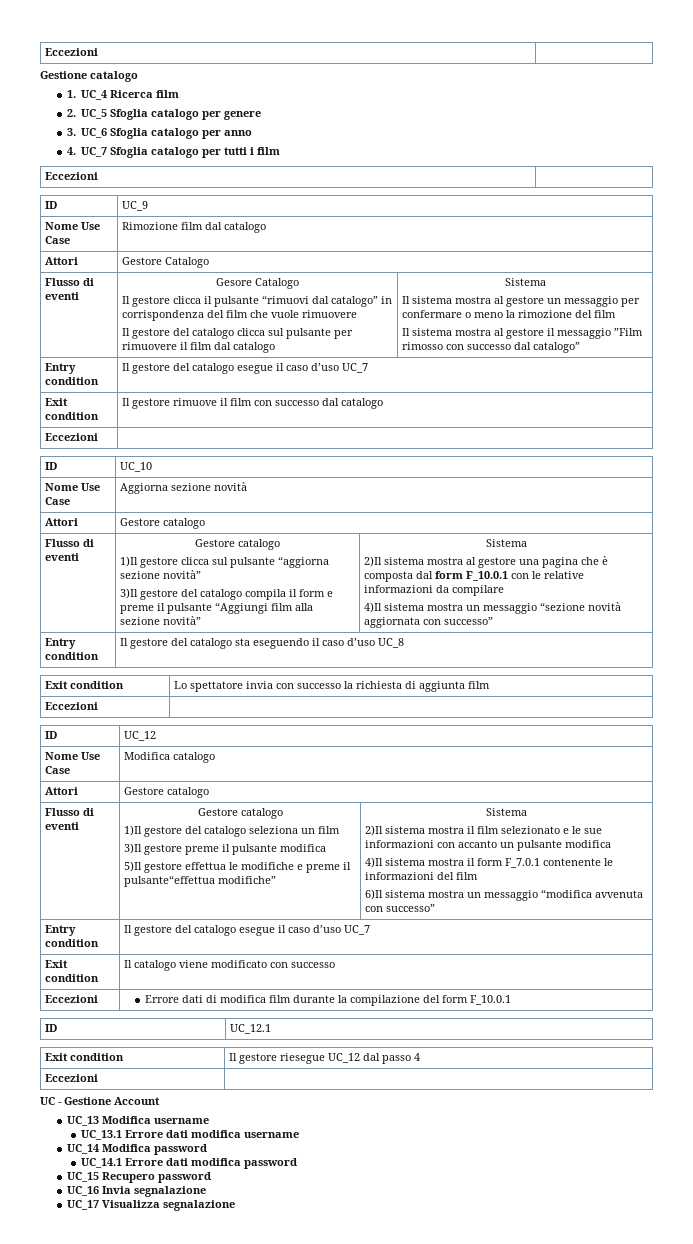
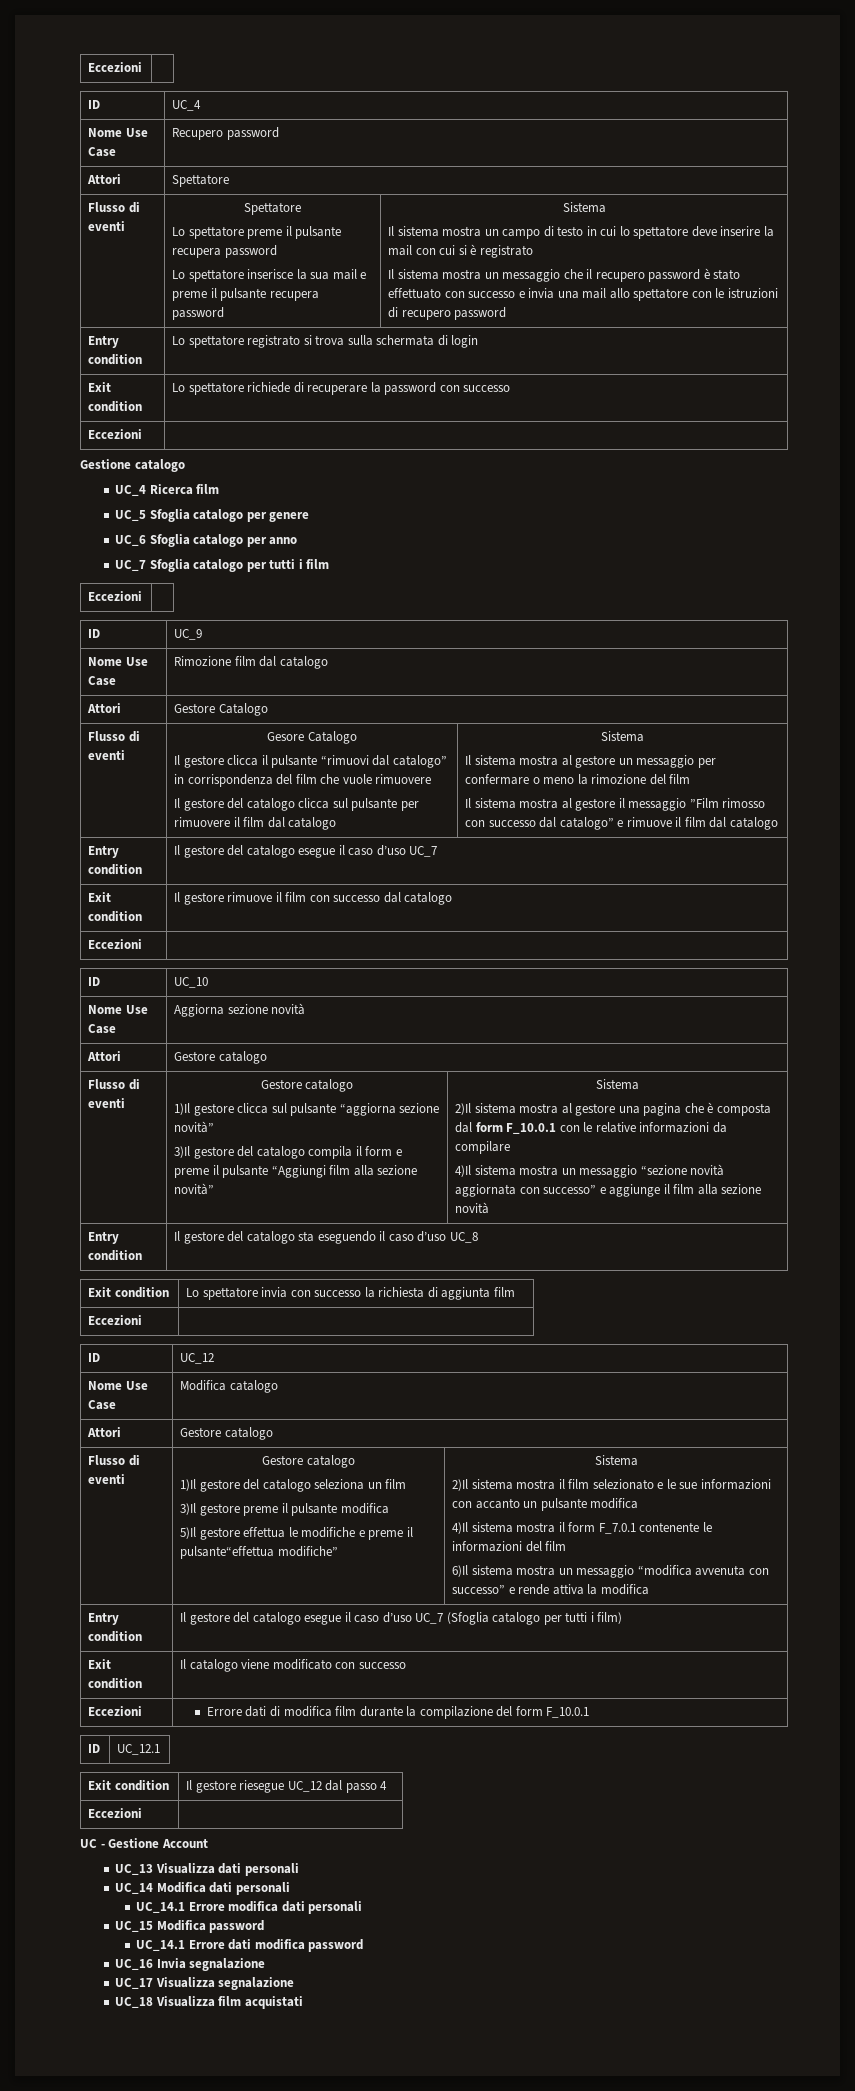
[44,48,98,56] Eccezioni | -> [88,62,143,72] [88,100,101,109] [172,100,202,111] [88,128,148,137] [88,147,117,157] [172,127,279,140] [87,174,122,184] [172,174,230,187] [88,202,140,213] [88,221,126,231] [244,202,301,215] [172,226,342,239] [172,245,277,258] [172,269,367,282] [172,288,319,301] [172,307,225,320] [562,202,606,213] [388,226,774,239] [388,244,533,258] [388,268,741,282] [388,288,778,301] [388,307,507,320] [88,336,120,348] [88,354,143,365] [172,335,479,348] [88,382,112,392] [88,401,143,412] [172,382,511,395] [88,429,143,439] Eccezioni | // ID | UC_4 // Nome Use Case | Recupero password // Attori | Spettatore // Flusso di eventi | Spettatore // Lo spettatore preme il pulsante recupera password // Lo spettatore inserisce la sua mail e preme il pulsante recupera password | Sistema // Il sistema mostra un campo di testo in cui lo spettatore deve inserire la mail con cui si è registrato // Il sistema mostra un messaggio che il recupero password è stato effettuato con successo e invia una mail allo spettatore con le istruzioni di recupero password // Entry condition | Lo spettatore registrato si trova sulla schermata di login // Exit condition | Lo spettatore richiede di recuperare la password con successo // Eccezioni |
[66,90,76,98] 1. -> (185, 465) none
[66,109,76,117] 2. -> (220, 489) none
[66,128,76,136] 3. -> (310, 517) none
[66,147,76,155] 4. -> (298, 541) none
(580, 347) none -> [617,817,778,830] e rimuove il film dal catalogo
(493, 621) none -> [599,1184,762,1197] [455,1202,490,1214] e aggiunge il film alla sezione novità
(435, 908) none -> [508,1584,649,1595] e rende attiva la modifica
(370, 930) none -> [446,1612,623,1625] (Sfoglia catalogo per tutti i film)
[101,1116,209,1124] [81,1130,300,1140] [66,1144,99,1154] Modifica username // UC_13.1 Errore dati modifica username // UC_14 -> [155,1863,299,1876] [115,1882,290,1895] [136,1901,363,1914] [115,1921,154,1932] Visualizza dati personali // UC_14 Modifica dati personali // UC_14.1 Errore modifica dati personali // UC_15
[66,1172,211,1183] // UC_15 Recupero password -> (364, 1945) none
(235, 1205) none -> [115,1996,303,2009] // UC_18 Visualizza film acquistati

